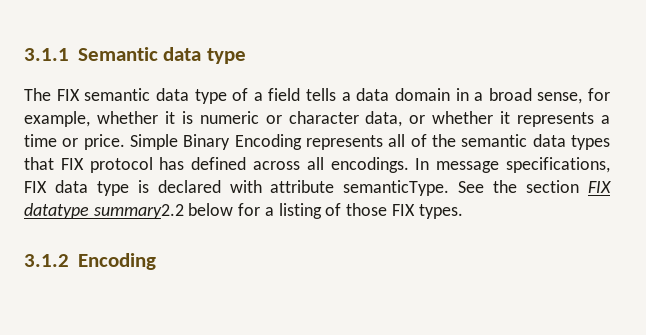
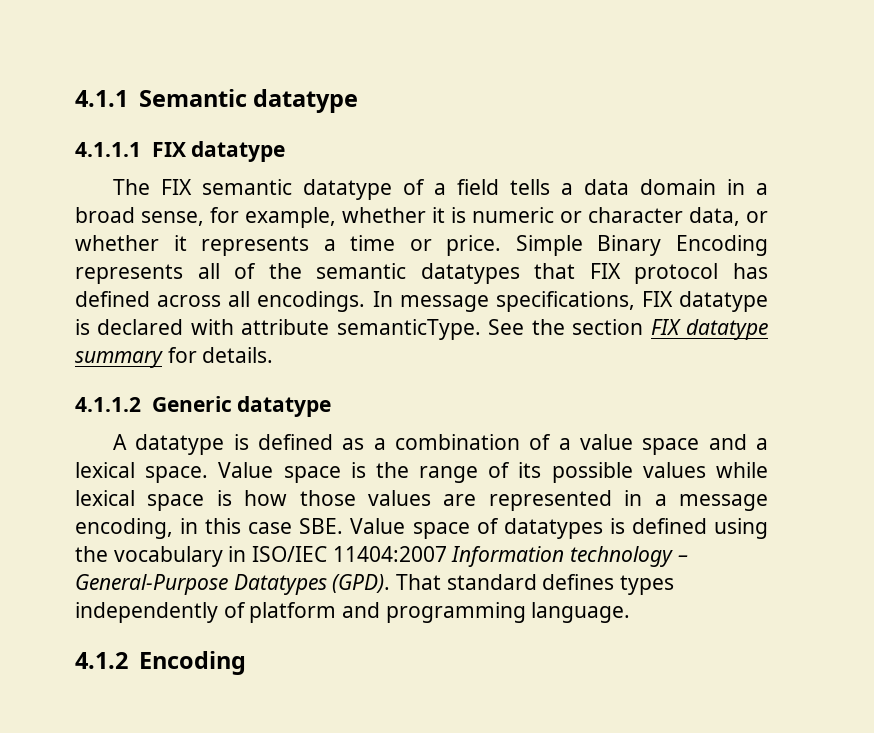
[24,47,246,64] 3.1.1 Semantic data type -> [75,89,358,113] [75,141,286,162] 4.1.1 Semantic datatype // 4.1.1.1 FIX datatype
[155,88,227,104] data type -> [302,179,392,200] datatype
[532,134,610,150] data types -> [420,263,520,284] datatypes
[54,180,129,196] data type -> [679,291,768,312] datatype
[93,203,463,219] [24,254,69,267] summary2.2 below for a listing of those FIX types. // 3.1.2 -> [75,347,274,368] [75,396,332,417] [112,434,769,455] [75,462,768,483] [75,490,768,511] [75,518,768,539] [75,546,688,567] [75,574,675,595] [75,602,631,623] [75,652,128,669] summary for details. // 4.1.1.2 Generic datatype // A datatype is defined as a combination of a value space and a lexical space. Value space is the range of its possible values while lexical space is how those values are represented in a message encoding, in this case SBE. Value space of datatypes is defined using the vocabulary in ISO/IEC 11404:2007 Information technology – General-Purpose Datatypes (GPD). That standard defines types independently of platform and programming language. // 4.1.2

